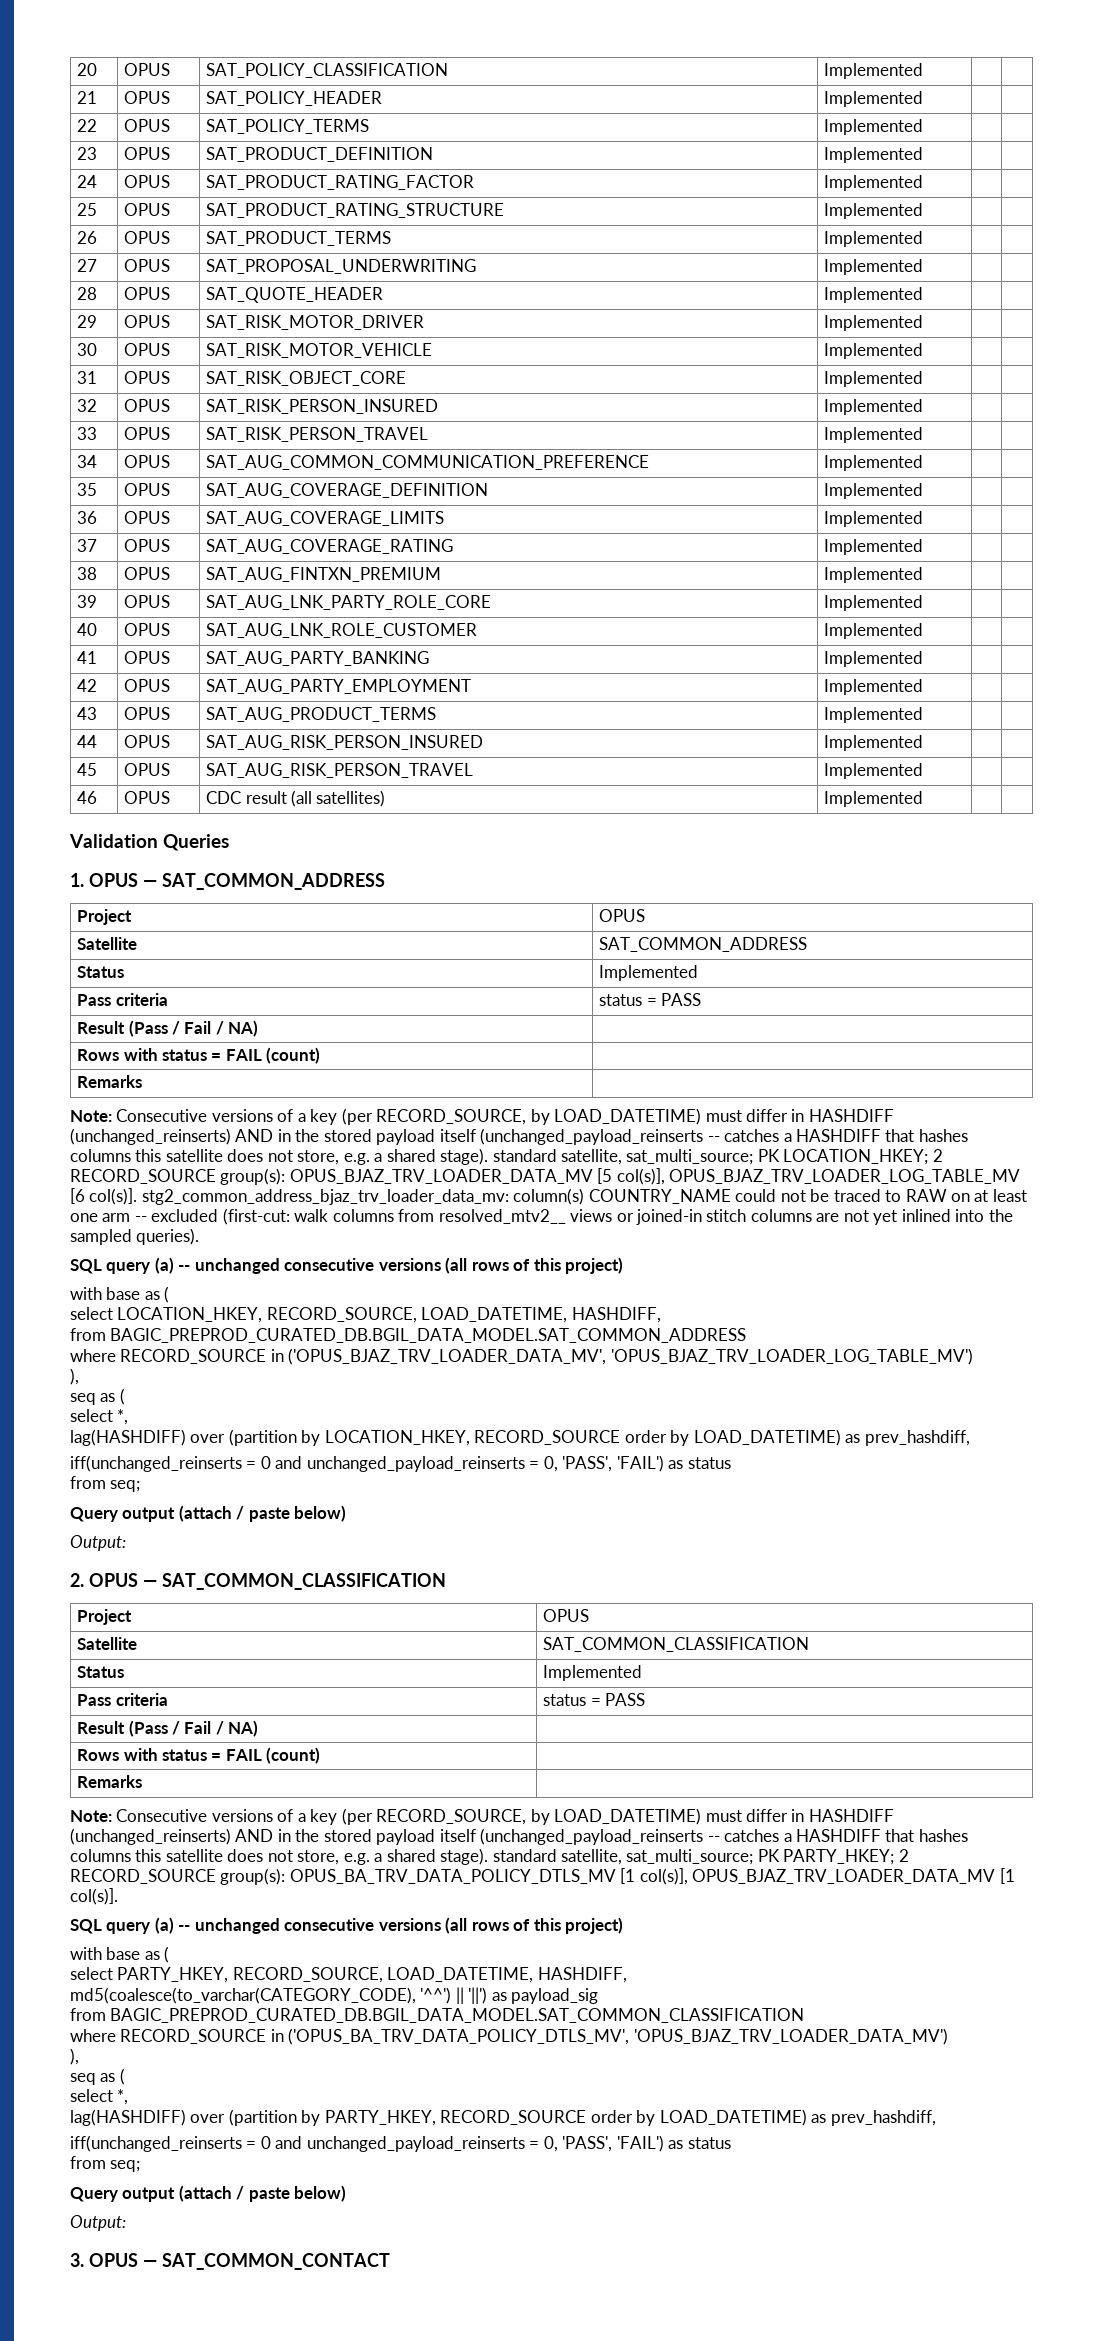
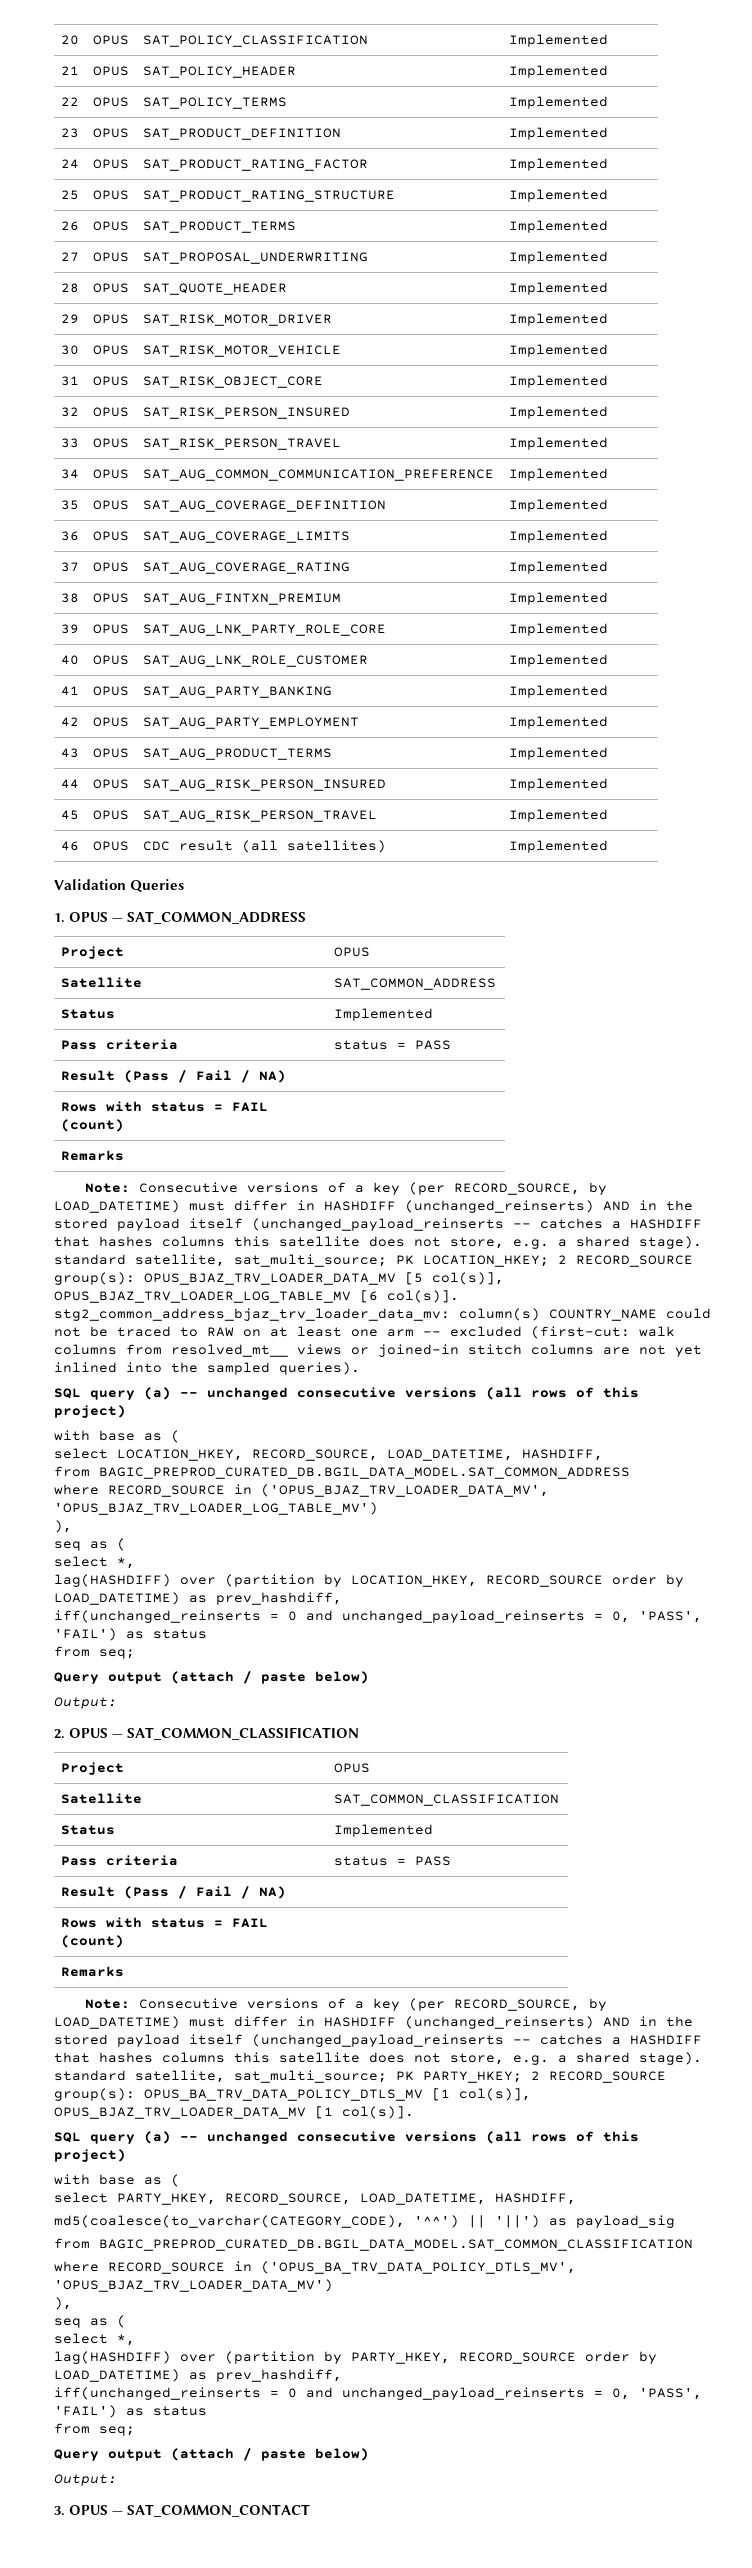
[438,1209,566,1224] resolved_mtv2__ -> [171,1344,288,1357] resolved_mt__

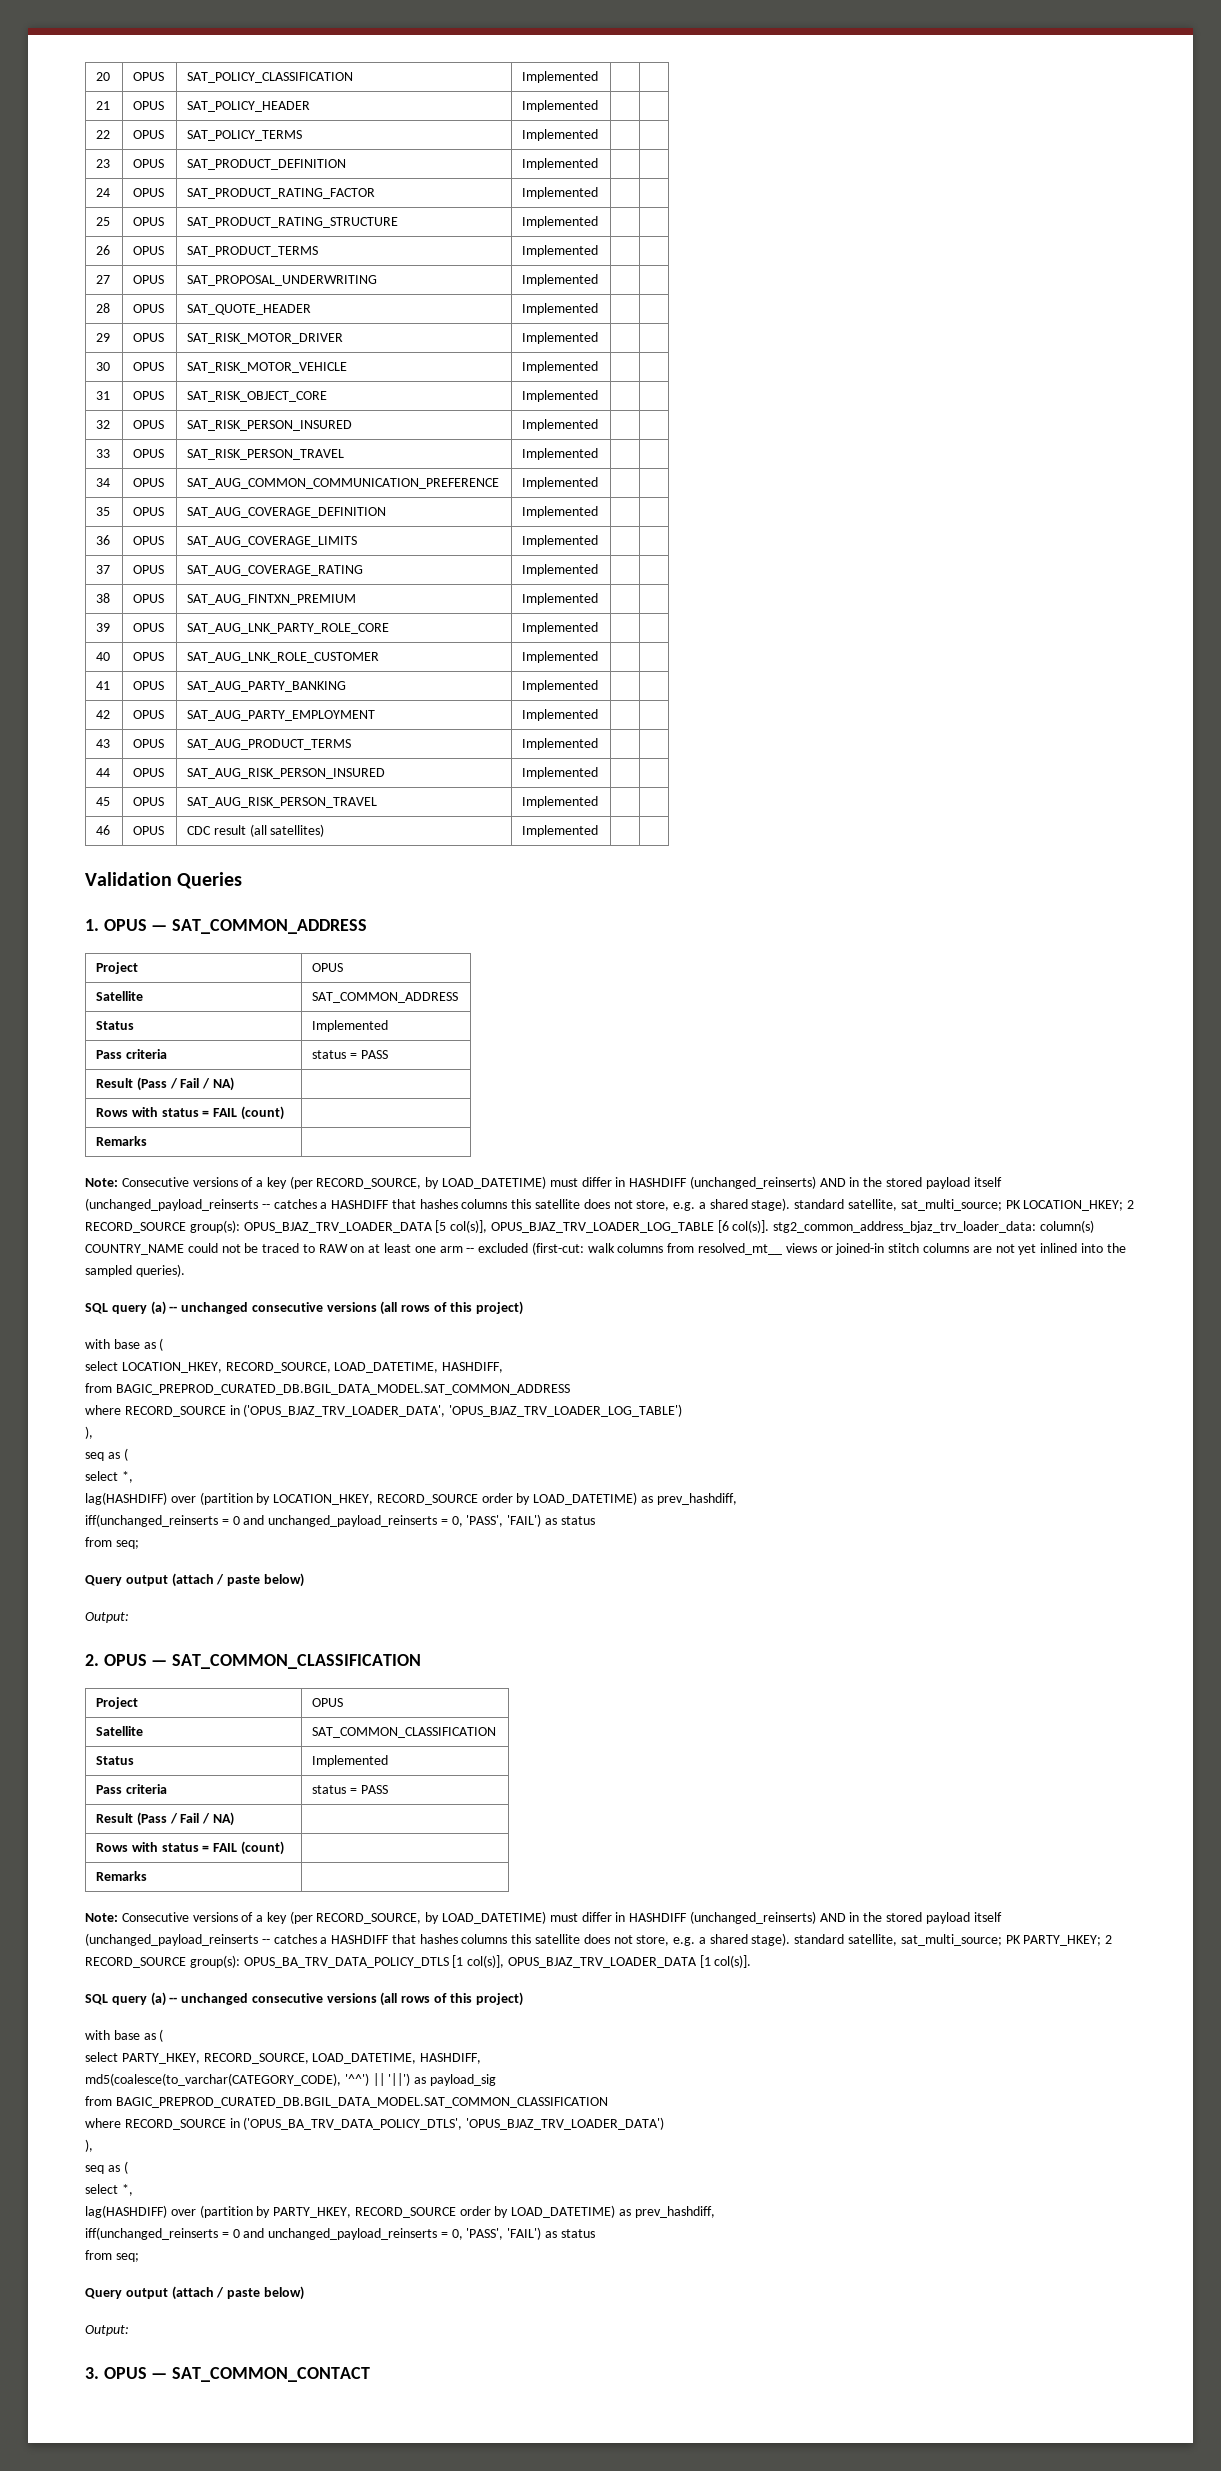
[144,1273,396,1285] OPUS_BJAZ_TRV_LOADER_DATA_MV -> [243,1222,433,1233] OPUS_BJAZ_TRV_LOADER_DATA
[54,1291,351,1303] OPUS_BJAZ_TRV_LOADER_LOG_TABLE_MV -> [490,1222,714,1233] OPUS_BJAZ_TRV_LOADER_LOG_TABLE
[54,1308,450,1321] stg2_common_address_bjaz_trv_loader_data_mv: -> [773,1221,1037,1233] stg2_common_address_bjaz_trv_loader_data:
[261,1484,549,1497] [54,1502,378,1515] ('OPUS_BJAZ_TRV_LOADER_DATA_MV', 'OPUS_BJAZ_TRV_LOADER_LOG_TABLE_MV') -> [243,1404,683,1417] ('OPUS_BJAZ_TRV_LOADER_DATA', 'OPUS_BJAZ_TRV_LOADER_LOG_TABLE')
[144,2089,423,2101] OPUS_BA_TRV_DATA_POLICY_DTLS_MV -> [243,1957,449,1968] OPUS_BA_TRV_DATA_POLICY_DTLS
[54,2107,306,2119] OPUS_BJAZ_TRV_LOADER_DATA_MV -> [507,1957,697,1968] OPUS_BJAZ_TRV_LOADER_DATA
[261,2261,576,2274] [54,2279,333,2292] ('OPUS_BA_TRV_DATA_POLICY_DTLS_MV', 'OPUS_BJAZ_TRV_LOADER_DATA_MV') -> [243,2117,665,2130] ('OPUS_BA_TRV_DATA_POLICY_DTLS', 'OPUS_BJAZ_TRV_LOADER_DATA')

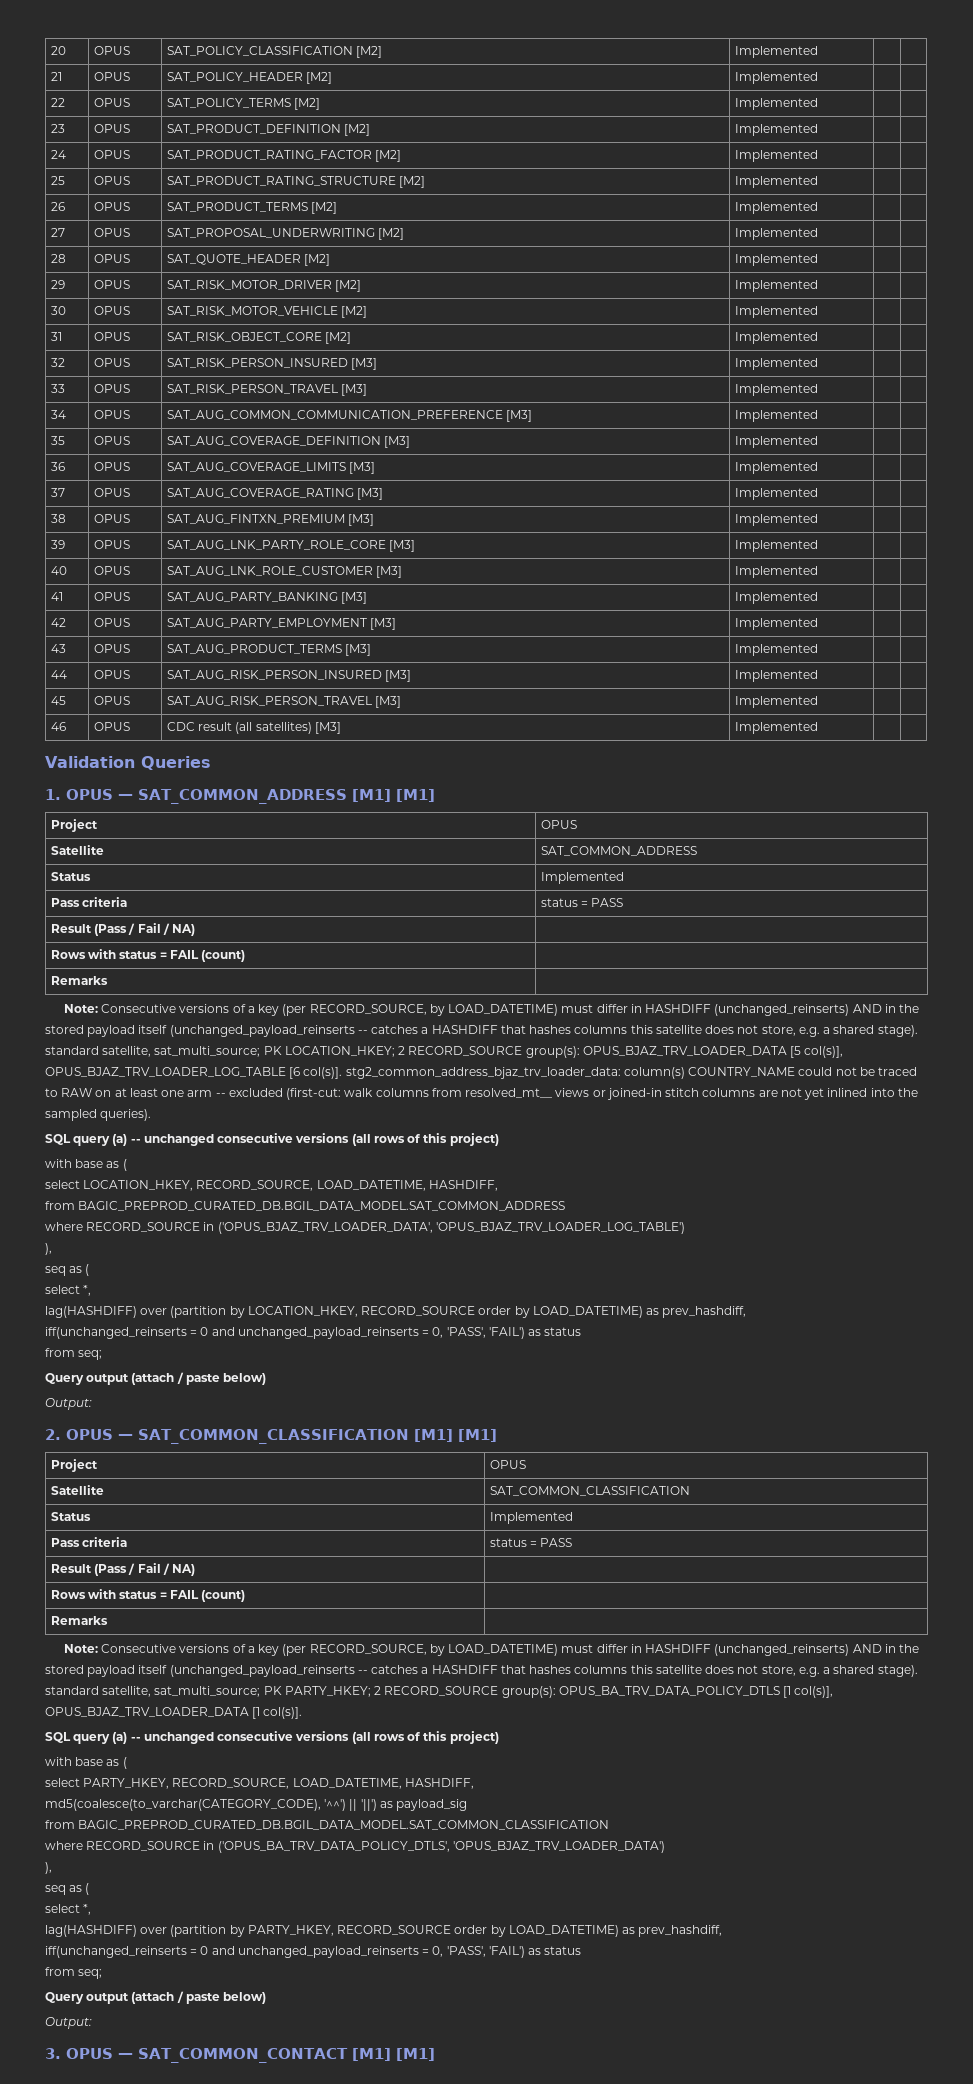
(354, 77) none -> [356,46,383,58] [M2]
(311, 106) none -> [306,72,333,84] [M2]
(303, 135) none -> [294,98,321,110] [M2]
(347, 164) none -> [344,124,371,136] [M2]
(376, 193) none -> [375,150,402,162] [M2]
(399, 222) none -> [399,176,426,188] [M2]
(319, 251) none -> [311,202,338,214] [M2]
(378, 280) none -> [378,228,405,240] [M2]
(312, 309) none -> [304,254,331,266] [M2]
(344, 338) none -> [335,280,362,292] [M2]
(348, 367) none -> [341,306,368,318] [M2]
(328, 396) none -> [325,332,352,344] [M2]
(353, 425) none -> [351,358,378,370] [M3]
(345, 454) none -> [341,384,368,396] [M3]
(500, 483) none -> [506,410,533,422] [M3]
(387, 512) none -> [384,436,411,448] [M3]
(358, 541) none -> [349,462,376,474] [M3]
(364, 570) none -> [357,488,384,500] [M3]
(357, 599) none -> [348,514,375,526] [M3]
(390, 628) none -> [389,540,416,552] [M3]
(380, 657) none -> [376,566,403,578] [M3]
(347, 686) none -> [341,592,368,604] [M3]
(376, 715) none -> [370,618,397,630] [M3]
(352, 744) none -> [345,644,372,656] [M3]
(386, 773) none -> [385,670,412,682] [M3]
(378, 802) none -> [375,696,402,708] [M3]
(325, 830) none -> [314,722,341,734] [M3]
(368, 926) none -> [351,789,435,802] [M1] [M1]
(422, 1661) none -> [413,1429,497,1442] [M1] [M1]
(371, 2374) none -> [351,2048,435,2061] [M1] [M1]

